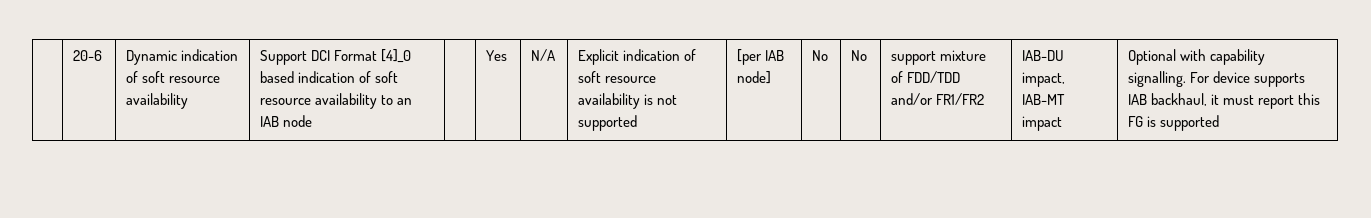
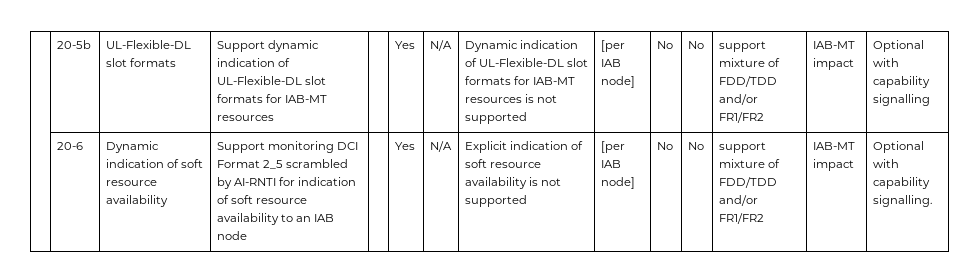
(73, 55) none -> [56,40,91,49] [105,40,191,49] [105,58,176,67] [216,40,319,52] [216,58,290,67] [216,76,326,85] [216,94,328,103] [216,115,274,121] [394,41,415,49] [429,40,452,51] [464,40,578,52] [464,58,589,67] [464,76,576,85] [464,94,558,103] [464,112,527,124] [600,40,625,52] [600,59,621,67] [600,76,635,88] [656,41,673,49] [687,41,704,49] [718,41,766,52] [718,58,780,67] [718,76,777,87] [718,94,758,105] [718,112,764,123] [812,41,855,49] [812,58,854,70] [872,40,924,52] [872,58,899,67] [872,76,930,88] [872,94,930,106] | 20-5b | UL-Flexible-DL slot formats | Support dynamic indication of UL-Flexible-DL slot formats for IAB-MT resources | | Yes | N/A | Dynamic indication of UL-Flexible-DL slot formats for IAB-MT resources is not supported | [per IAB node] | No | No | support mixture of FDD/TDD and/or FR1/FR2 | IAB-MT impact | Optional with capability signalling //
(308, 57) none -> [267,141,334,153] monitoring
[381,49,412,63] [260,71,295,83] [4]_0 based -> [262,159,349,169] [216,177,296,189] 2_5 scrambled by AI-RNTI for
[1022,50,1065,61] [1022,72,1066,87] IAB-DU impact, -> (764, 218) none
[1190,71,1306,87] [1128,93,1321,109] [1128,115,1220,131] For device supports IAB backhaul, it must report this FG is supported -> (932, 201) none

